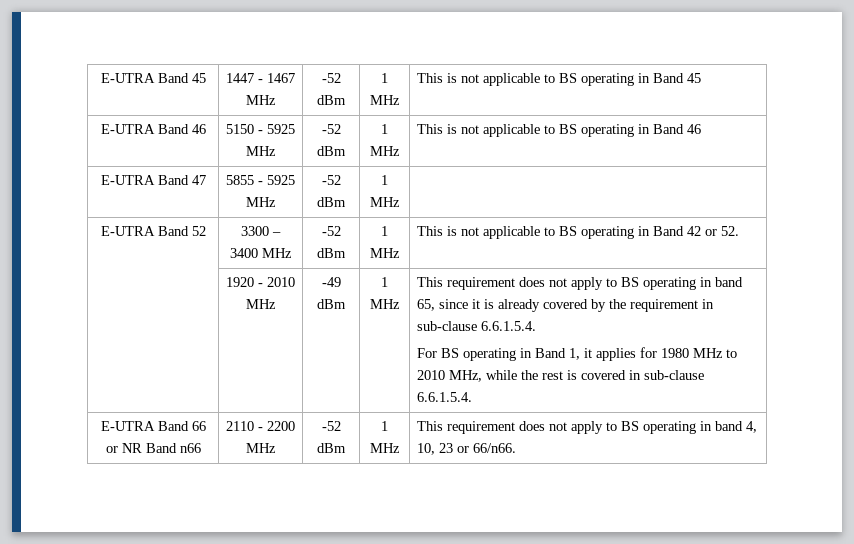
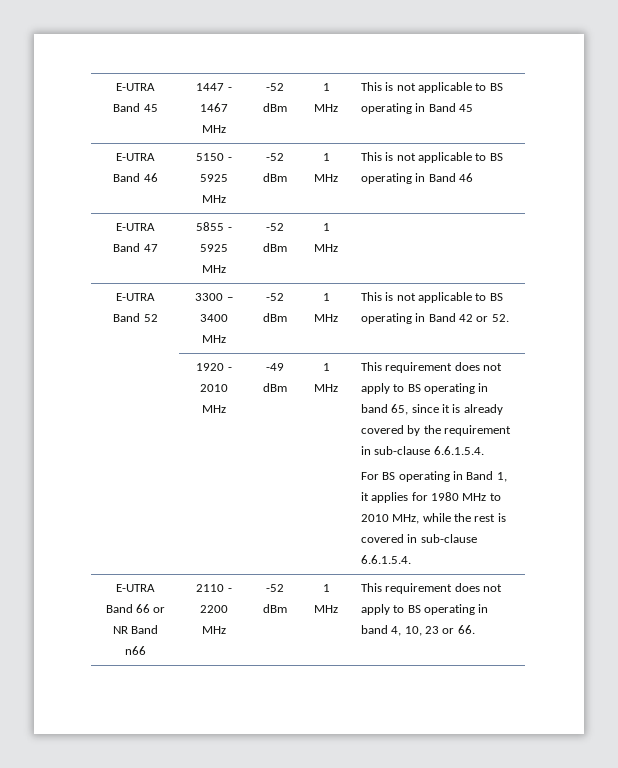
[472,443,516,453] 66/n66. -> [457,625,475,634] 66.

